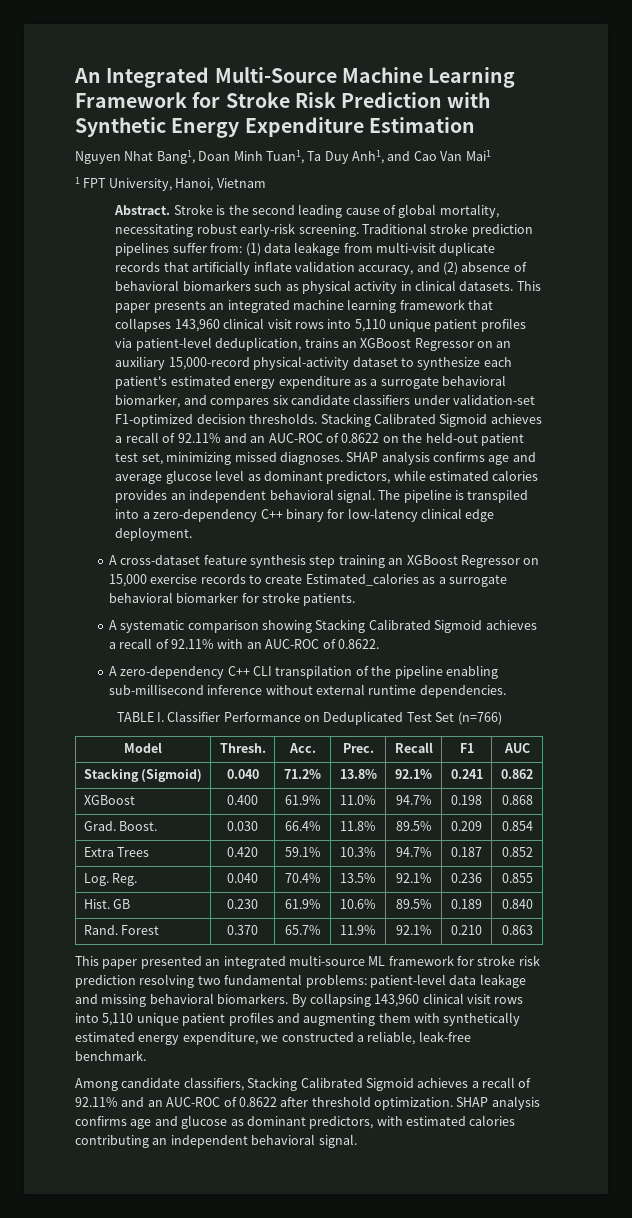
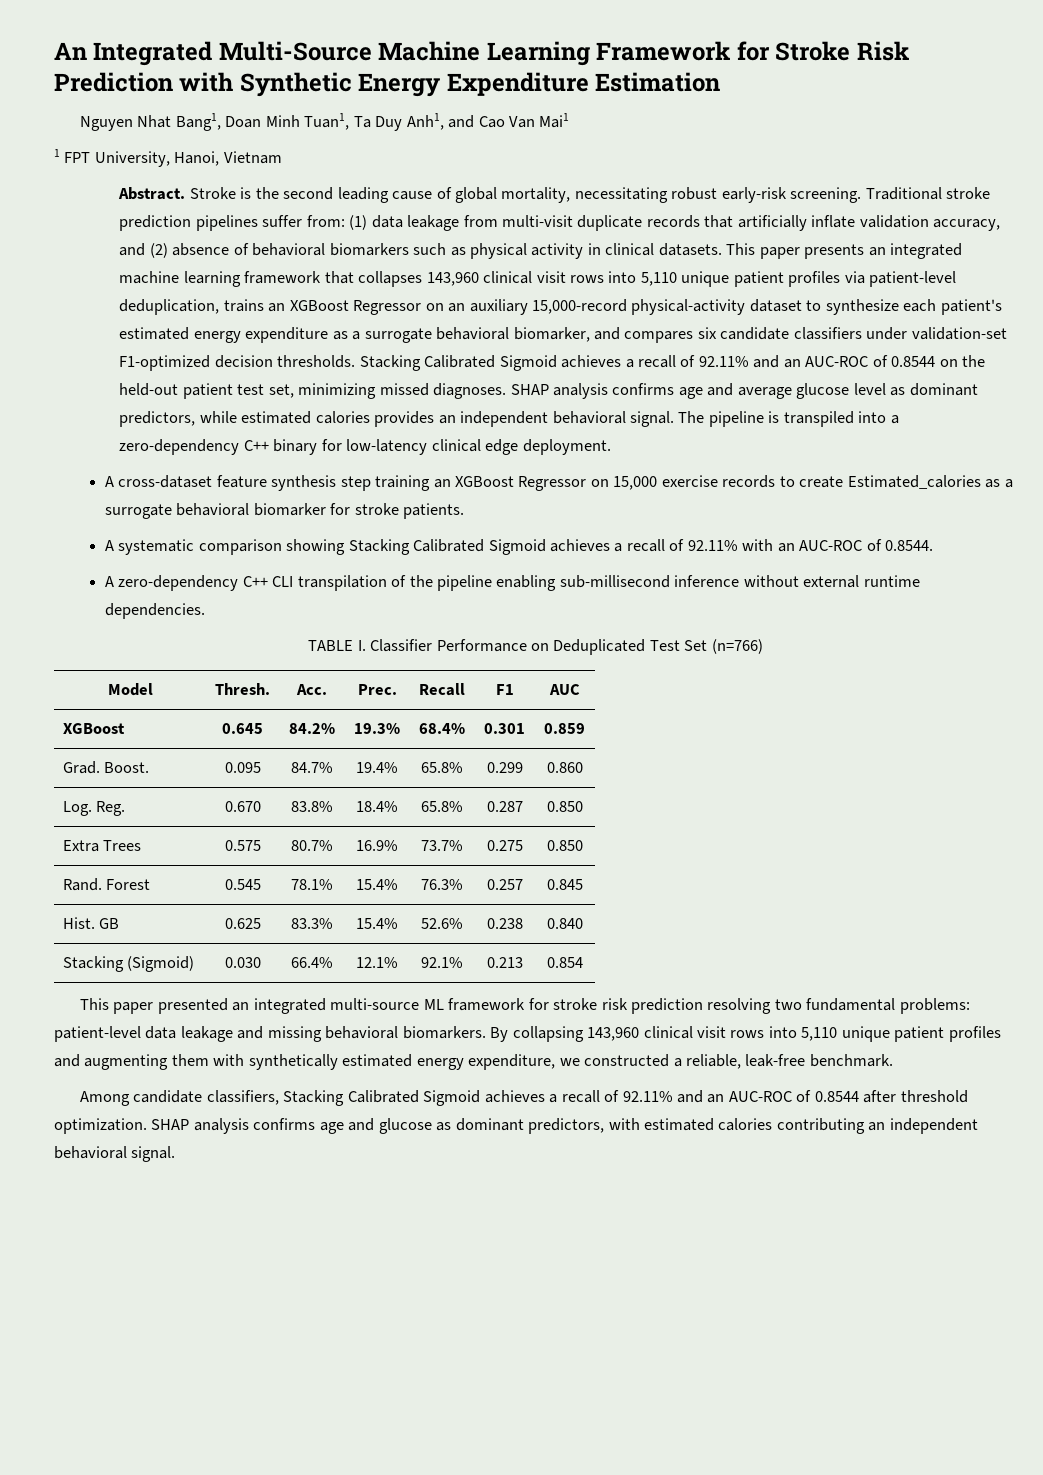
[341,433,380,443] 0.8622 -> [891,356,936,367] 0.8544
[337,639,379,649] 0.8622. -> [885,540,934,551] 0.8544.
[83,769,202,782] [226,769,259,779] [284,769,321,779] [339,769,377,779] [395,769,432,779] [450,769,483,779] [501,769,533,779] [83,795,135,805] [227,795,258,805] [284,795,321,805] [340,795,376,805] [395,795,432,805] [451,795,482,805] [501,795,533,805] [83,821,157,831] [227,821,258,831] [284,821,321,831] [340,821,376,831] [395,821,432,831] [451,821,482,831] [501,821,533,831] [83,847,149,857] [227,847,258,857] [284,847,321,857] [340,847,376,857] [395,847,432,857] [451,847,482,857] [501,847,533,857] [83,873,137,886] [227,873,258,883] [284,873,321,883] [340,873,376,883] [395,873,432,883] [451,873,482,883] [501,873,533,883] [83,899,130,909] [227,899,258,909] [284,899,321,909] [340,899,376,909] [395,899,432,909] [451,899,482,909] [501,899,533,909] [83,925,159,935] [227,925,258,935] [284,925,321,935] [340,925,376,935] [395,925,432,935] [451,925,482,935] [501,925,533,935] Stacking (Sigmoid) | 0.040 | 71.2% | 13.8% | 92.1% | 0.241 | 0.862 // XGBoost | 0.400 | 61.9% | 11.0% | 94.7% | 0.198 | 0.868 // Grad. Boost. | 0.030 | 66.4% | 11.8% | 89.5% | 0.209 | 0.854 // Extra Trees | 0.420 | 59.1% | 10.3% | 94.7% | 0.187 | 0.852 // Log. Reg. | 0.040 | 70.4% | 13.5% | 92.1% | 0.236 | 0.855 // Hist. GB | 0.230 | 61.9% | 10.6% | 89.5% | 0.189 | 0.840 // Rand. Forest | 0.370 | 65.7% | 11.9% | 92.1% | 0.210 | 0.863 -> [62,723,125,734] [222,723,263,734] [289,723,335,734] [354,723,400,734] [419,723,465,734] [484,723,525,734] [544,723,585,734] [62,761,150,774] [224,762,261,773] [291,762,333,773] [356,762,398,773] [421,762,463,773] [486,762,523,773] [546,762,583,773] [62,801,126,816] [224,801,261,812] [291,801,333,812] [356,801,398,812] [421,801,463,812] [486,801,523,812] [546,801,583,812] [62,840,142,852] [224,840,261,851] [291,840,333,851] [356,840,398,851] [421,840,463,851] [486,840,523,851] [546,840,583,851] [62,878,151,891] [224,879,261,890] [291,879,333,890] [356,879,398,890] [421,879,463,890] [486,879,523,890] [546,879,583,890] [62,917,120,929] [224,918,261,929] [291,918,333,929] [356,918,398,929] [421,918,463,929] [486,918,523,929] [546,918,583,929] [62,956,195,972] [224,957,261,968] [291,957,333,968] [356,957,398,968] [421,957,463,968] [486,957,523,968] [546,957,583,968] XGBoost | 0.645 | 84.2% | 19.3% | 68.4% | 0.301 | 0.859 // Grad. Boost. | 0.095 | 84.7% | 19.4% | 65.8% | 0.299 | 0.860 // Log. Reg. | 0.670 | 83.8% | 18.4% | 65.8% | 0.287 | 0.850 // Extra Trees | 0.575 | 80.7% | 16.9% | 73.7% | 0.275 | 0.850 // Rand. Forest | 0.545 | 78.1% | 15.4% | 76.3% | 0.257 | 0.845 // Hist. GB | 0.625 | 83.3% | 15.4% | 52.6% | 0.238 | 0.840 // Stacking (Sigmoid) | 0.030 | 66.4% | 12.1% | 92.1% | 0.213 | 0.854
[238,1097,277,1107] 0.8622 -> [814,1091,859,1102] 0.8544

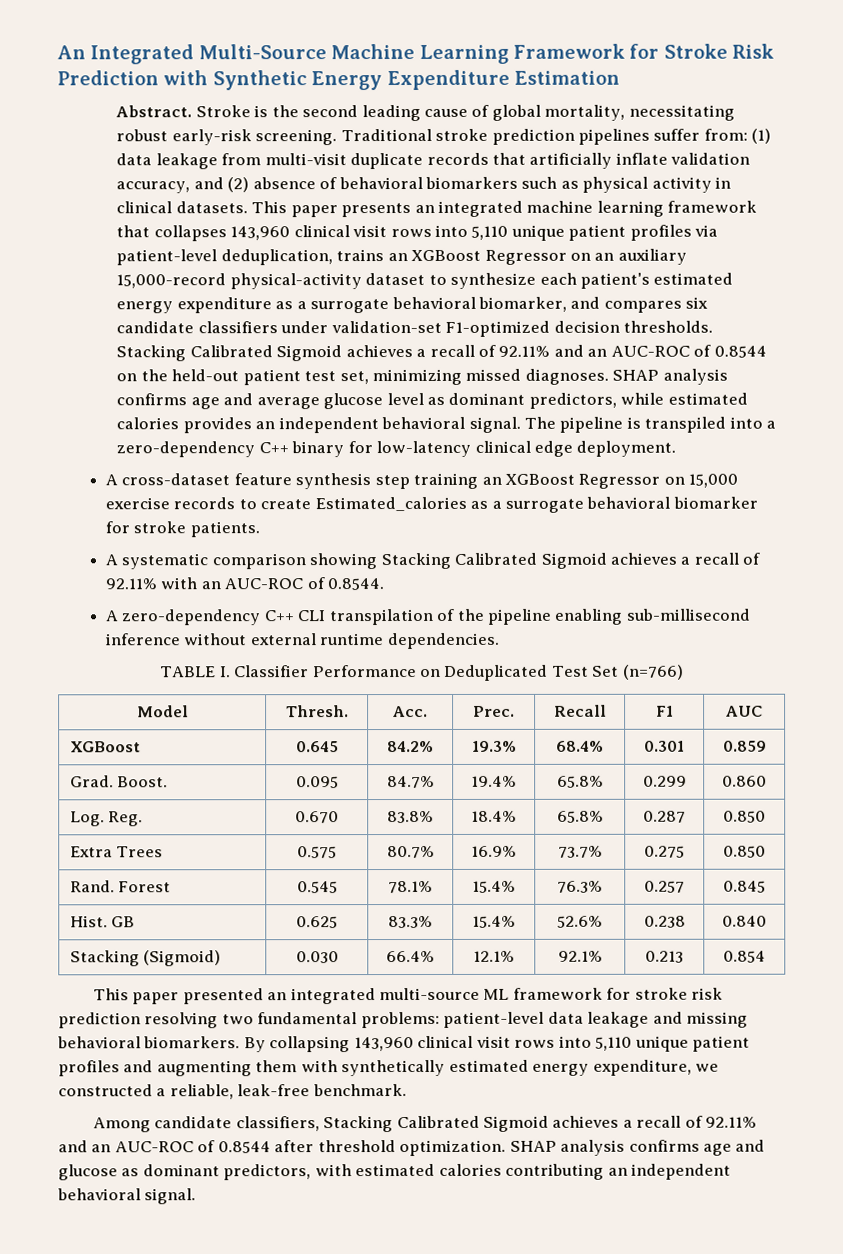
[79,113,570,131] [54,149,282,167] // Nguyen Nhat Bang1, Doan Minh Tuan1, Ta Duy Anh1, and Cao Van Mai1 // 1 FPT University, Hanoi, Vietnam -> (620, 77) none

